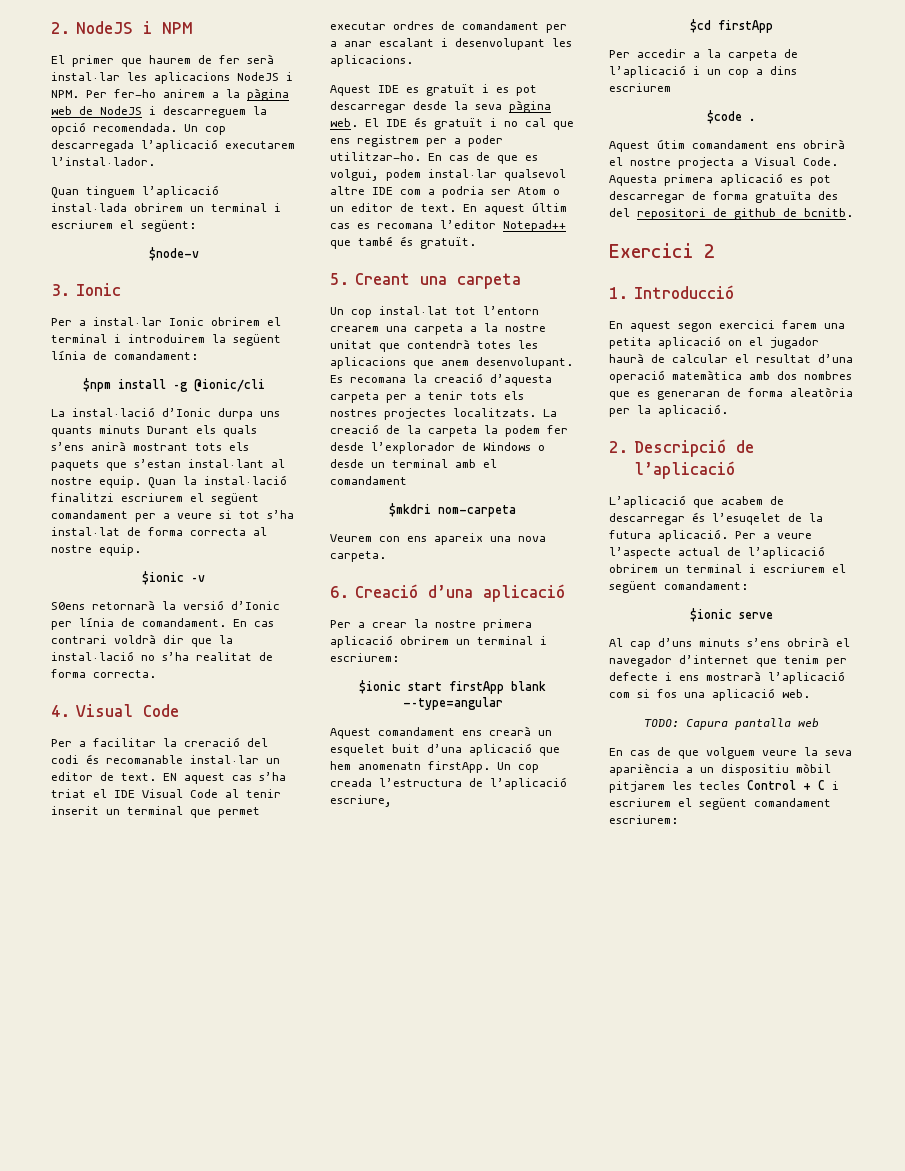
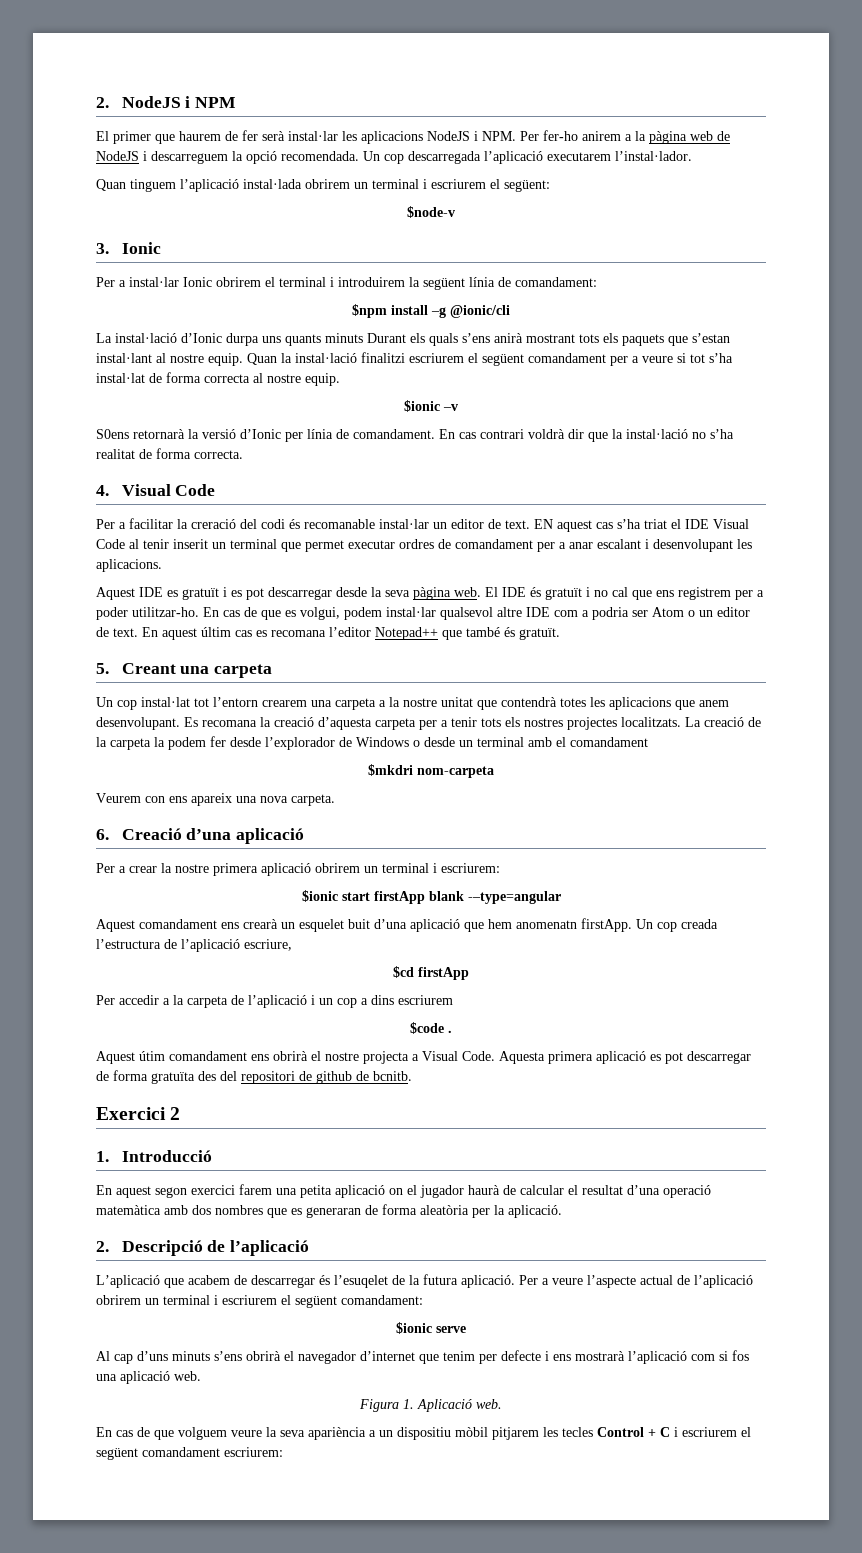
[644,718,819,730] TODO: Capura pantalla web -> [359,1399,502,1412] Figura 1. Aplicació web.

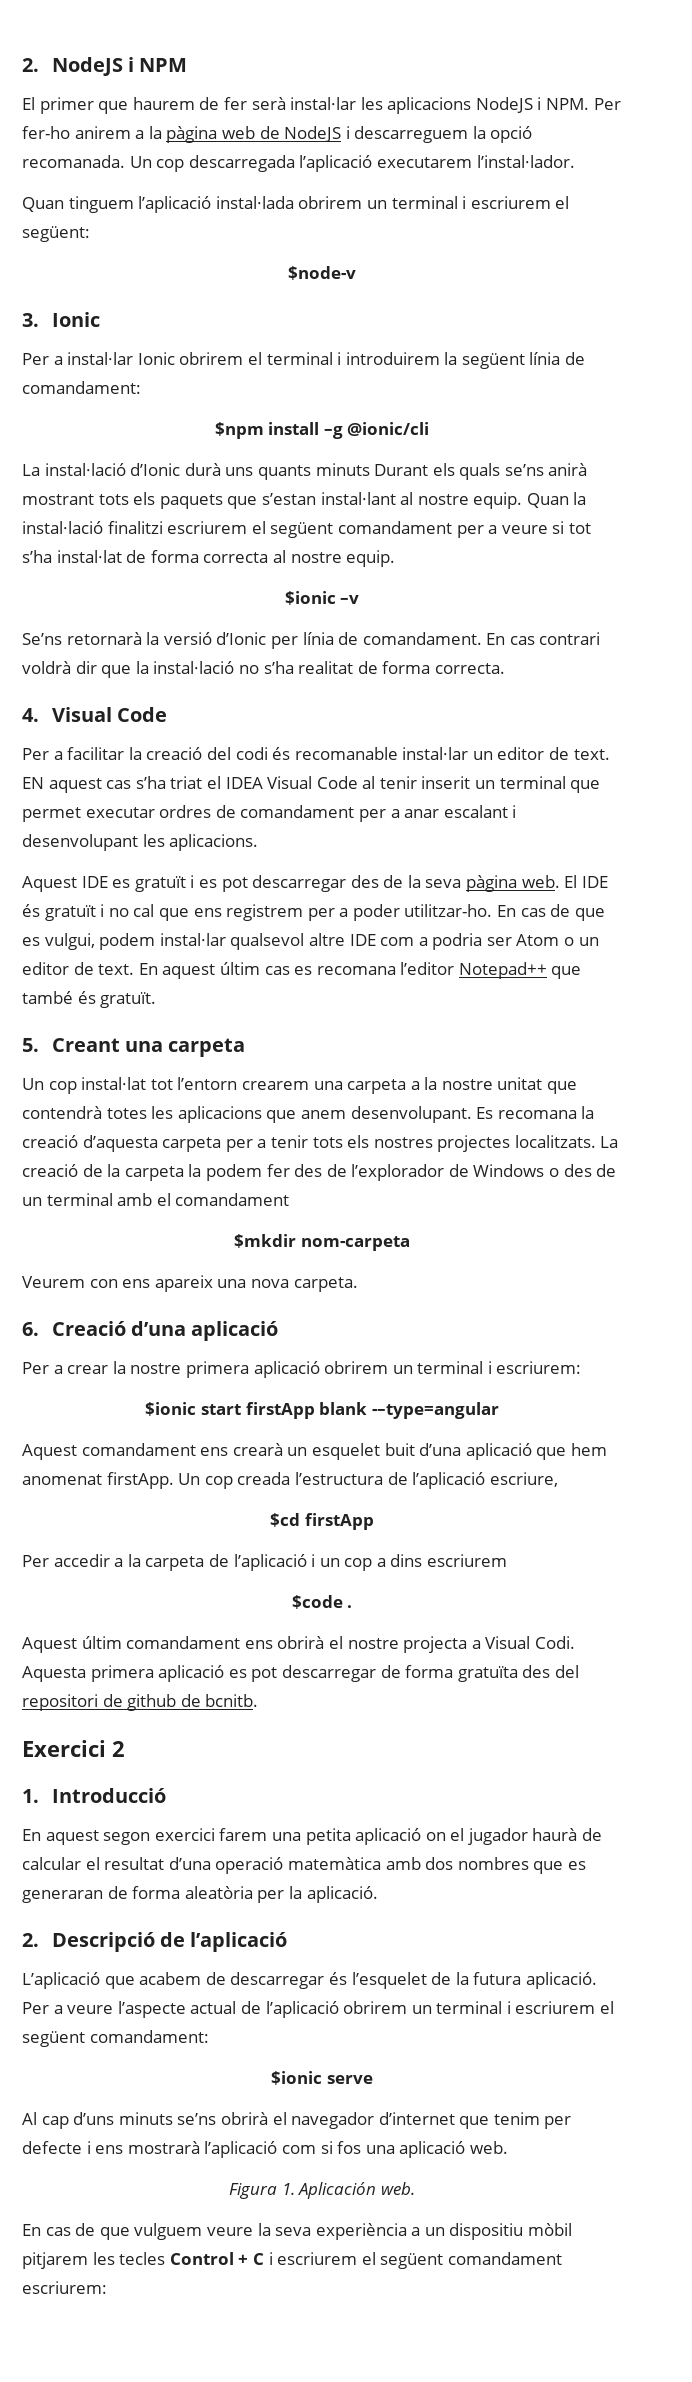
[281,151,359,161] recomendada. -> [22,155,125,168] recomanada.
[226,333,259,346] durpa -> [184,463,221,476] durà
[462,333,490,343] s’ens -> [504,464,544,476] se’ns
[96,429,129,439] S0ens -> [22,633,62,645] Se’ns
[191,519,236,529] creració -> [146,747,203,760] creació
[685,519,709,529] IDE -> [225,777,263,789] IDEA
[336,587,367,597] desde -> [350,875,404,888] des de
[300,607,340,620] volgui, -> [44,933,95,950] vulgui,
[230,737,261,747] desde -> [294,1164,347,1177] des de
[424,737,455,747] desde -> [563,1164,617,1177] des de
[368,764,413,776] $mkdri -> [234,1234,297,1248] $mkdir
[516,920,577,929] anomenatn -> [22,1474,102,1485] anomenat
[139,1051,165,1061] útim -> [81,1636,122,1649] últim
[462,1051,495,1061] Code. -> [534,1636,575,1649] Codi.
[334,1275,388,1288] l’esuqelet -> [351,1972,427,1989] l’esquelet
[214,1351,242,1361] s’ens -> [177,2113,217,2125] se’ns
[417,1399,472,1412] Aplicació -> [298,2182,377,2199] Aplicación
[178,1427,227,1440] volguem -> [134,2223,203,2240] vulguem
[308,1427,366,1440] apariència -> [315,2223,407,2240] experiència

